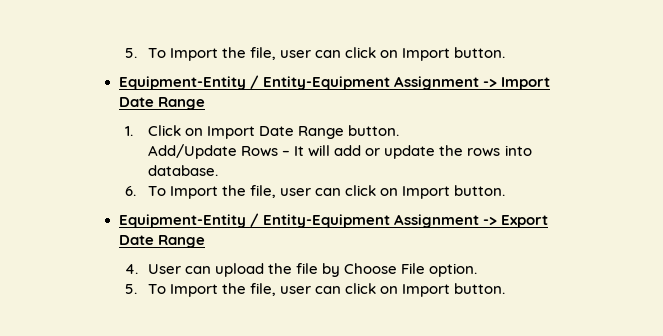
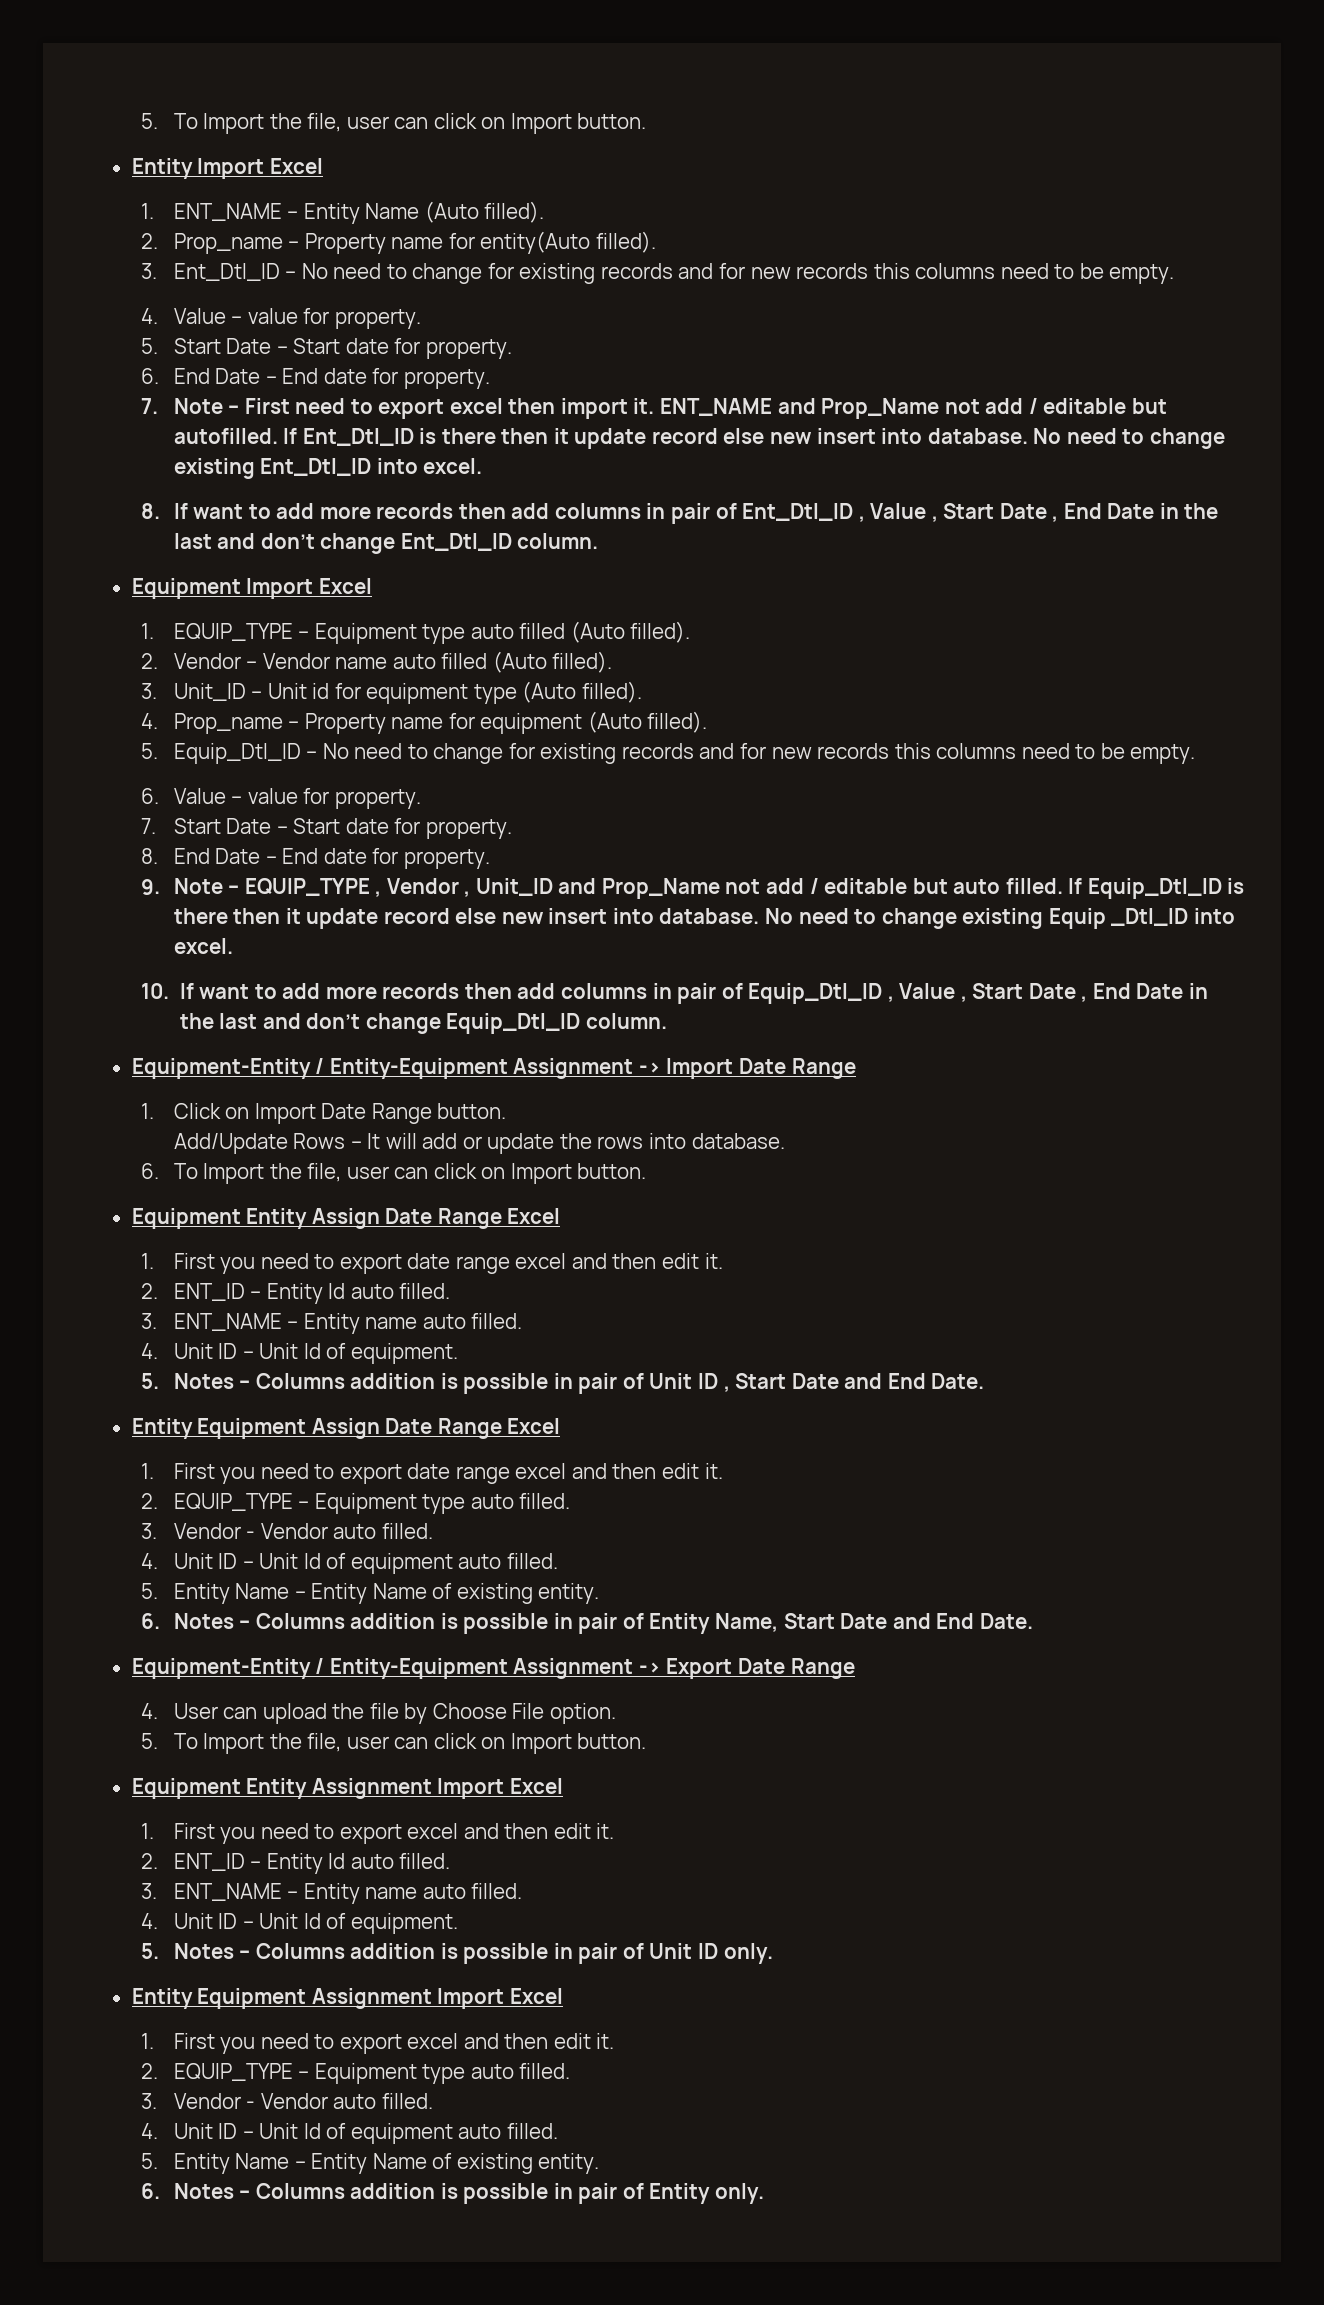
(506, 52) none -> [131,158,323,179] [141,201,545,224] [141,231,656,254] [141,263,1175,284] [141,308,421,329] [141,338,512,359] [141,368,490,389] [141,398,1167,419] [173,428,1225,449] [173,458,483,479] [141,503,1219,524] [173,533,599,554] [131,578,372,599] [141,621,691,644] [141,651,613,673] [141,681,642,704] [141,711,708,734] [141,743,1196,764] [141,788,421,809] [141,818,512,839] [141,848,490,869] [141,878,1245,899] [173,908,1235,929] [173,938,233,954] [141,983,1208,1004] [179,1013,667,1034] // Entity Import Excel // 1. ENT_NAME – Entity Name (Auto filled). // 2. Prop_name – Property name for entity(Auto filled). // 3. Ent_Dtl_ID – No need to change for existing records and for new records this columns need to be empty. // 4. Value – value for property. // 5. Start Date – Start date for property. // 6. End Date – End date for property. // 7. Note – First need to export excel then import it. ENT_NAME and Prop_Name not add / editable but autofilled. If Ent_Dtl_ID is there then it update record else new insert into database. No need to change existing Ent_Dtl_ID into excel. // 8. If want to add more records then add columns in pair of Ent_Dtl_ID , Value , Start Date , End Date in the last and don’t change Ent_Dtl_ID column. // Equipment Import Excel // 1. EQUIP_TYPE – Equipment type auto filled (Auto filled). // 2. Vendor – Vendor name auto filled (Auto filled). // 3. Unit_ID – Unit id for equipment type (Auto filled). // 4. Prop_name – Property name for equipment (Auto filled). // 5. Equip_Dtl_ID – No need to change for existing records and for new records this columns need to be empty. // 6. Value – value for property. // 7. Start Date – Start date for property. // 8. End Date – End date for property. // 9. Note – EQUIP_TYPE , Vendor , Unit_ID and Prop_Name not add / editable but auto filled. If Equip_Dtl_ID is there then it update record else new insert into database. No need to change existing Equip _Dtl_ID into excel. // 10. If want to add more records then add columns in pair of Equip_Dtl_ID , Value , Start Date , End Date in the last and don’t change Equip_Dtl_ID column.
(506, 190) none -> [131,1208,561,1229] [141,1253,723,1274] [141,1283,451,1304] [141,1313,523,1334] [141,1343,458,1364] [141,1373,985,1394] [131,1418,561,1439] [141,1463,723,1484] [141,1493,571,1514] [141,1523,433,1539] [141,1553,558,1574] [141,1583,600,1604] [141,1613,1033,1634] // Equipment Entity Assign Date Range Excel // 1. First you need to export date range excel and then edit it. // 2. ENT_ID – Entity Id auto filled. // 3. ENT_NAME – Entity name auto filled. // 4. Unit ID – Unit Id of equipment. // 5. Notes – Columns addition is possible in pair of Unit ID , Start Date and End Date. // Entity Equipment Assign Date Range Excel // 1. First you need to export date range excel and then edit it. // 2. EQUIP_TYPE – Equipment type auto filled. // 3. Vendor - Vendor auto filled. // 4. Unit ID – Unit Id of equipment auto filled. // 5. Entity Name – Entity Name of existing entity. // 6. Notes – Columns addition is possible in pair of Entity Name, Start Date and End Date.
(506, 288) none -> [131,1778,563,1799] [141,1823,615,1844] [141,1853,451,1874] [141,1883,523,1904] [141,1913,458,1934] [141,1943,773,1964] [131,1988,563,2009] [141,2033,615,2054] [141,2063,571,2084] [141,2093,433,2109] [141,2123,558,2144] [141,2153,600,2174] [141,2183,765,2204] // Equipment Entity Assignment Import Excel // 1. First you need to export excel and then edit it. // 2. ENT_ID – Entity Id auto filled. // 3. ENT_NAME – Entity name auto filled. // 4. Unit ID – Unit Id of equipment. // 5. Notes – Columns addition is possible in pair of Unit ID only. // Entity Equipment Assignment Import Excel // 1. First you need to export excel and then edit it. // 2. EQUIP_TYPE – Equipment type auto filled. // 3. Vendor - Vendor auto filled. // 4. Unit ID – Unit Id of equipment auto filled. // 5. Entity Name – Entity Name of existing entity. // 6. Notes – Columns addition is possible in pair of Entity only.

